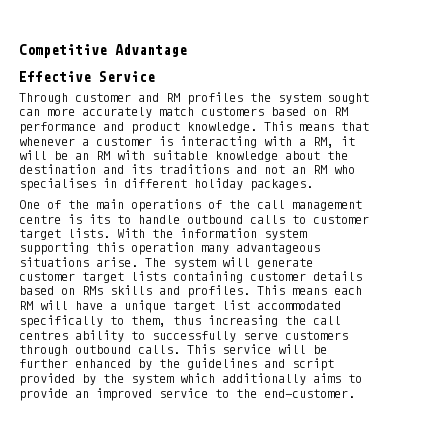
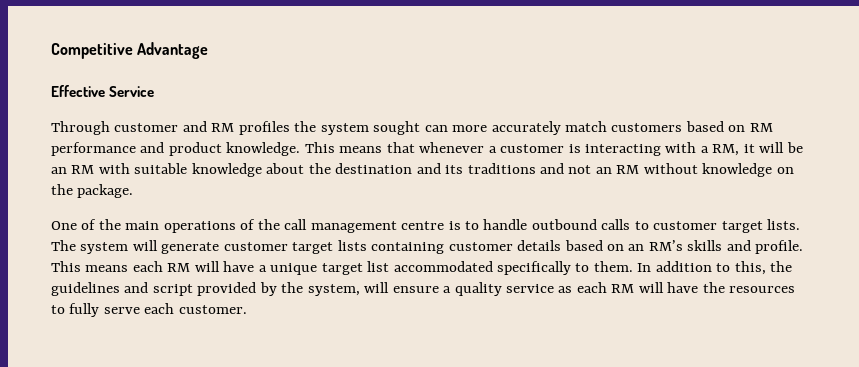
[334,165,355,174] [19,178,313,191] who specialises in different holiday packages. -> [643,163,794,177] [51,184,134,198] without knowledge on the package.
[89,214,110,224] its -> (461, 225) none
[117,228,307,240] [19,242,320,255] [19,257,138,267] With the information system supporting this operation many advantageous situations arise. -> (801, 224) none
[82,286,103,295] RMs -> [628,240,683,251] an RM’s
[187,285,250,298] profiles. -> [755,240,804,254] profile.
[131,315,341,327] [19,330,348,342] [19,344,327,356] [19,359,152,370] them, thus increasing the call centres ability to successfully serve customers through outbound calls. This service will be further enhanced by -> [593,261,766,275] them. In addition to this,
[131,373,362,385] [19,388,355,401] system which additionally aims to provide an improved service to the end-customer. -> [307,282,796,296] [51,303,247,317] system, will ensure a quality service as each RM will have the resources to fully serve each customer.

